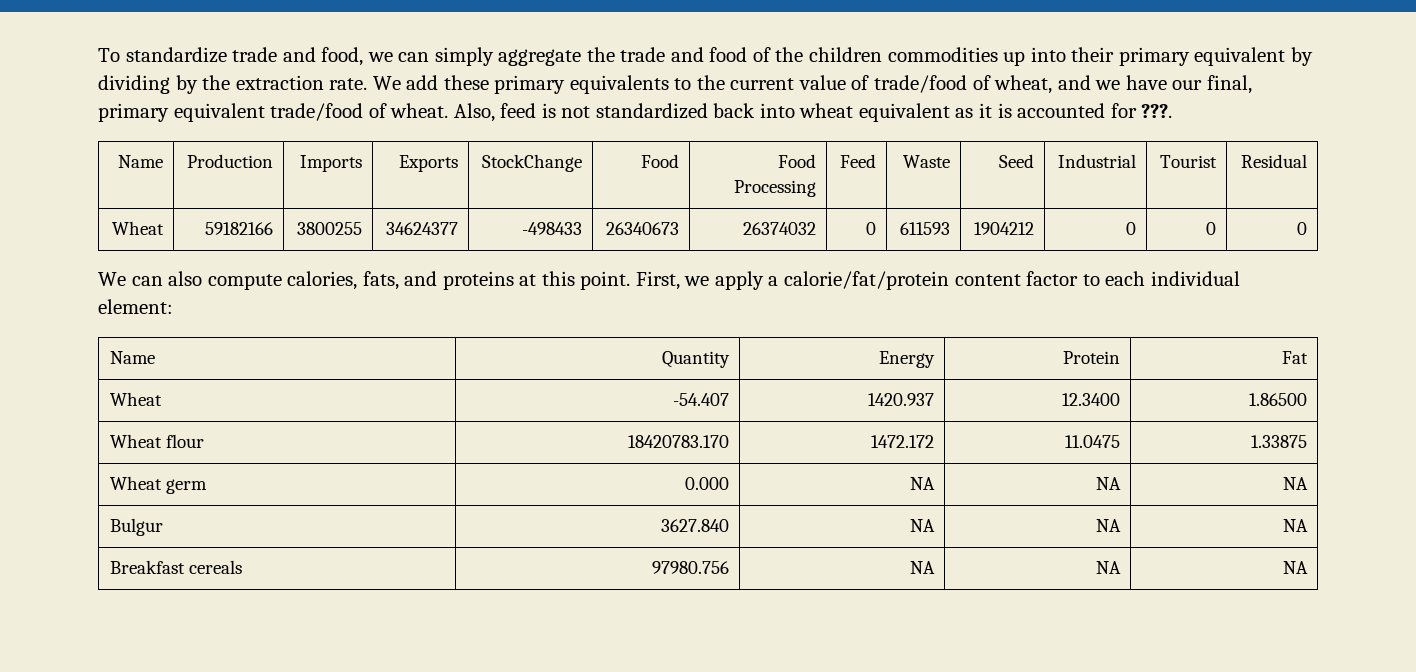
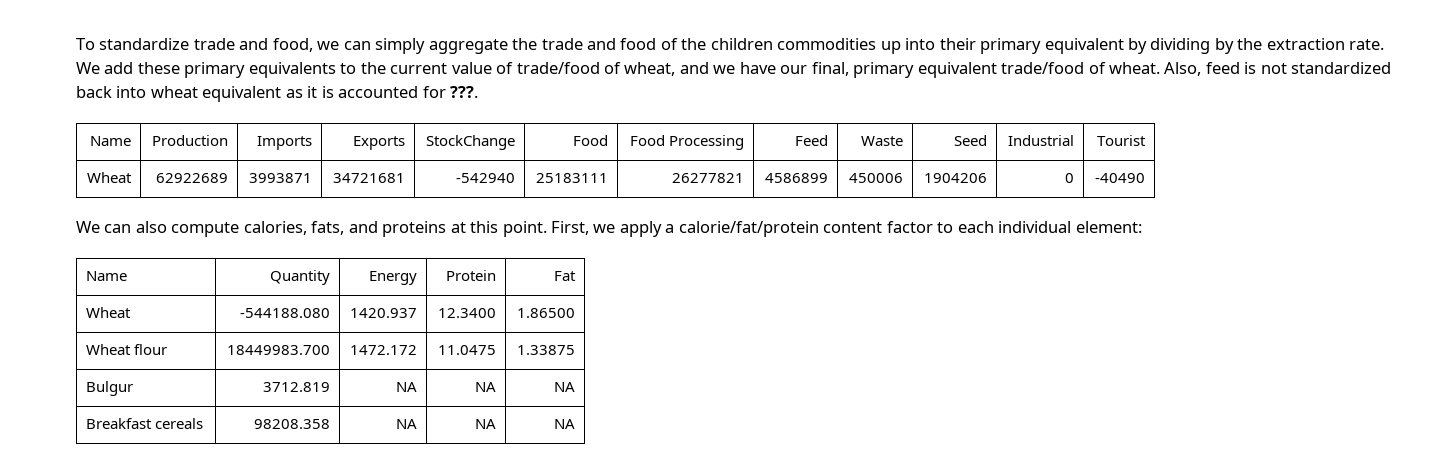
[1240,154,1307,168] [111,221,164,235] [204,222,273,235] [296,222,362,235] [385,222,458,235] [521,222,582,235] [605,222,679,235] [742,222,816,235] [865,222,876,235] [899,222,950,235] [973,222,1034,235] [1125,222,1136,235] [1205,222,1216,235] [1296,222,1307,235] | Residual // Wheat | 59182166 | 3800255 | 34624377 | -498433 | 26340673 | 26374032 | 0 | 611593 | 1904212 | 0 | 0 | 0 -> [87,172,133,183] [156,173,229,183] [249,173,313,183] [333,173,406,183] [456,173,516,183] [536,173,609,183] [672,173,745,183] [765,173,829,183] [849,173,904,183] [924,173,988,183] [1065,173,1075,183] [1095,173,1146,183] // Wheat | 62922689 | 3993871 | 34721681 | -542940 | 25183111 | 26277821 | 4586899 | 450006 | 1904206 | 0 | -40490
[672,393,729,406] -54.407 -> [240,308,331,318] -544188.080
[627,435,729,448] 18420783.170 -> [227,345,331,355] 18449983.700
[109,476,207,494] [684,477,729,490] [909,477,935,490] [1095,477,1121,490] [1282,477,1308,490] // Wheat germ | 0.000 | NA | NA | NA -> (576, 350) none
[660,519,729,532] 3627.840 -> [263,382,331,392] 3712.819
[651,561,729,574] 97980.756 -> [254,419,331,429] 98208.358

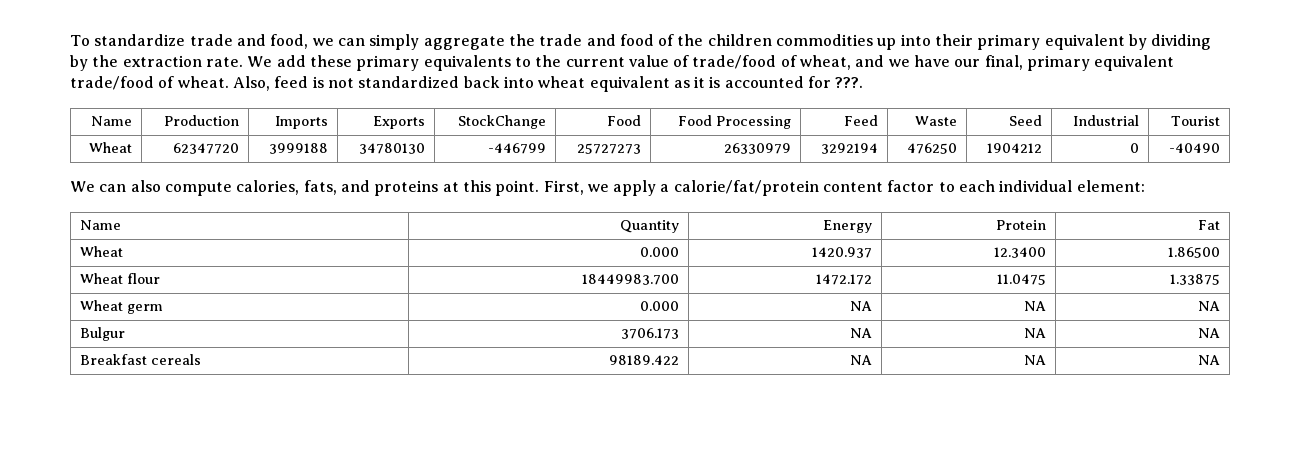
[156,173,229,183] [249,173,313,183] [333,173,406,183] [456,173,516,183] [536,173,609,183] [672,173,745,183] [765,173,829,183] [849,173,904,183] [924,173,988,183] 62922689 | 3993871 | 34721681 | -542940 | 25183111 | 26277821 | 4586899 | 450006 | 1904206 -> [172,143,239,154] [268,143,328,154] [358,143,425,154] [487,143,546,154] [576,143,641,154] [723,143,791,154] [820,143,878,154] [906,143,957,154] [986,143,1042,153] 62347720 | 3999188 | 34780130 | -446799 | 25727273 | 26330979 | 3292194 | 476250 | 1904212
[240,308,331,318] -544188.080 -> [639,247,679,257] 0.000
(576, 350) none -> [80,300,164,314] [639,301,679,311] [849,301,872,311] [1023,301,1046,311] [1197,301,1220,311] // Wheat germ | 0.000 | NA | NA | NA
[263,382,331,392] 3712.819 -> [620,328,679,339] 3706.173
[254,419,331,429] 98208.358 -> [608,355,679,365] 98189.422

